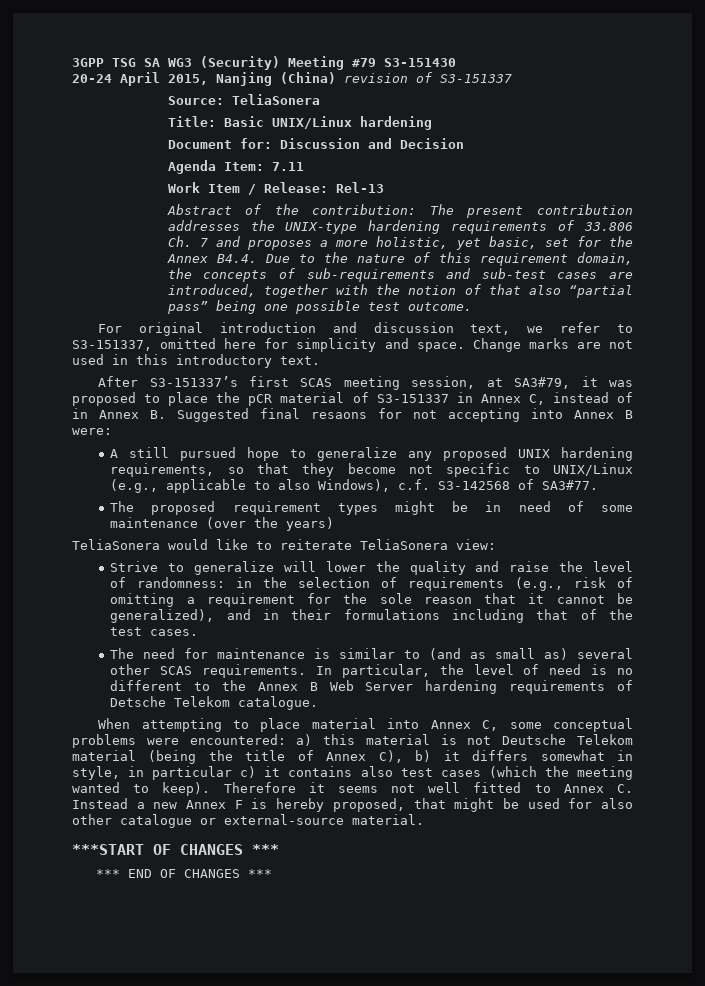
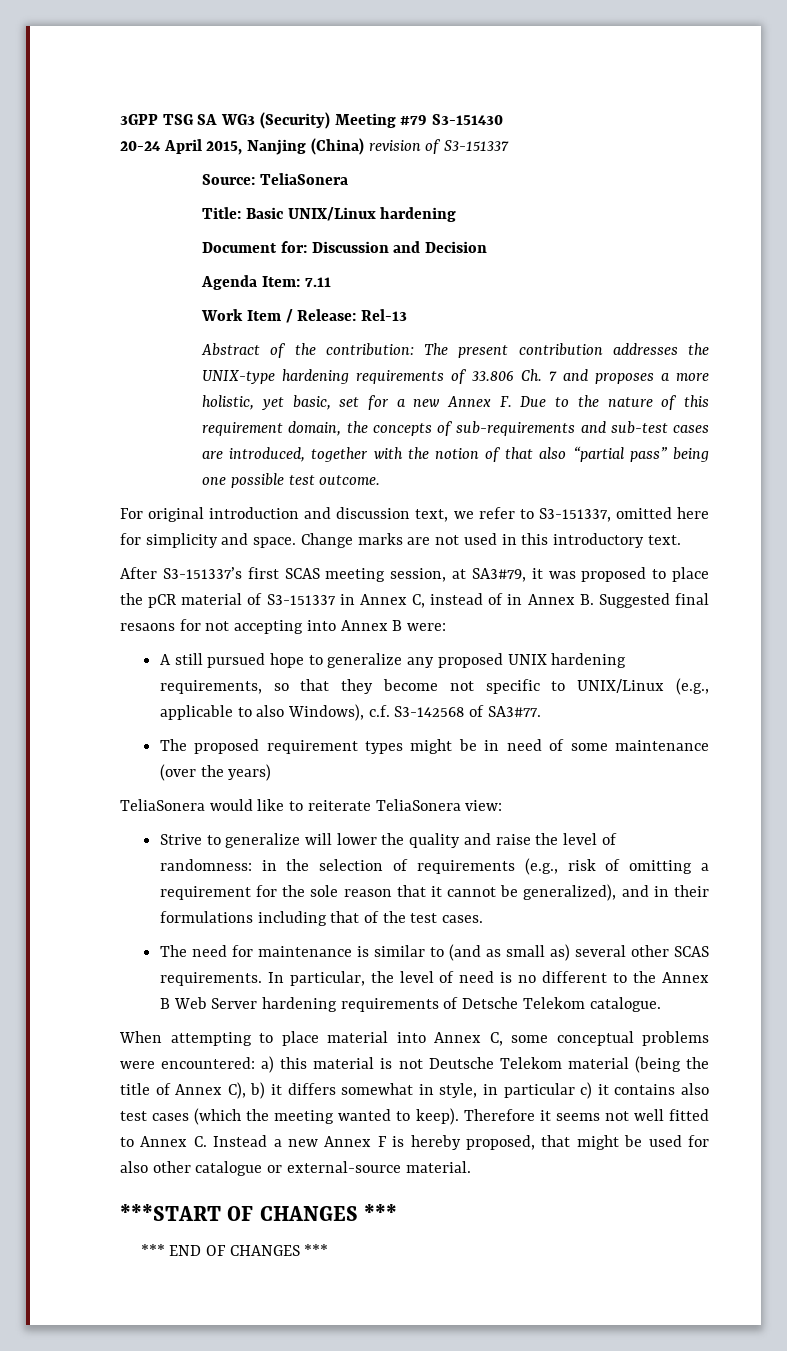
[609,236,634,247] [166,254,257,263] the Annex B4.4. -> [396,396,512,407] a new Annex F.

